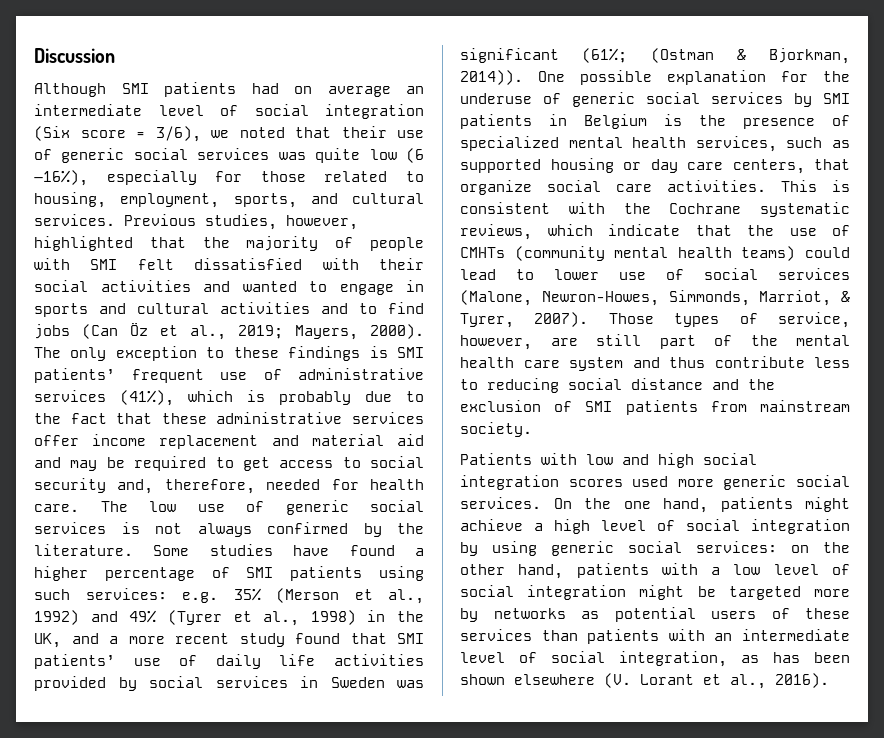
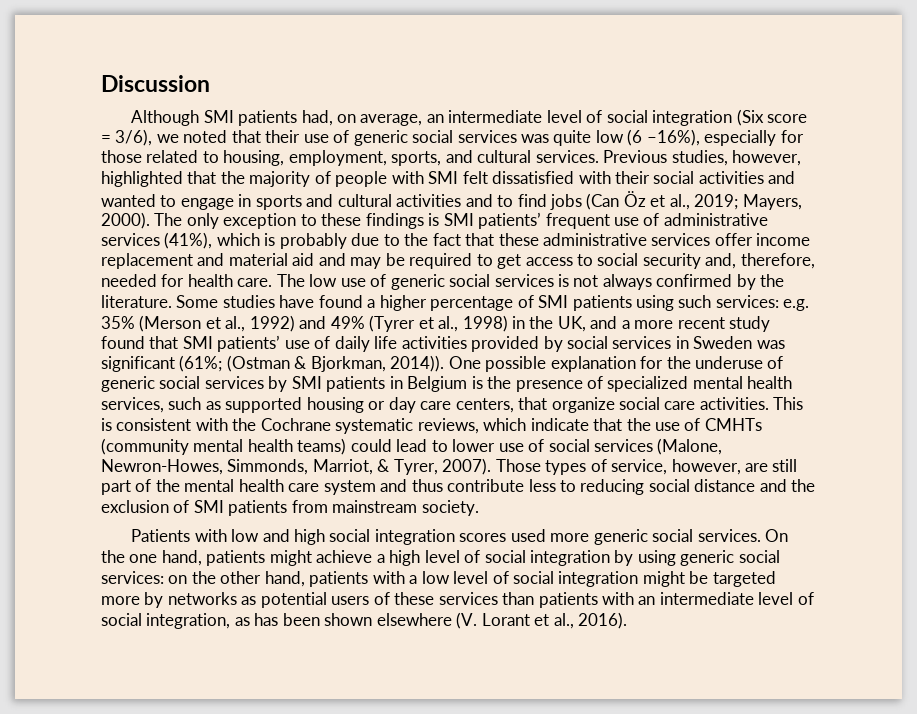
[251,83,391,97] had on average -> [301,110,423,126] had, on average,

